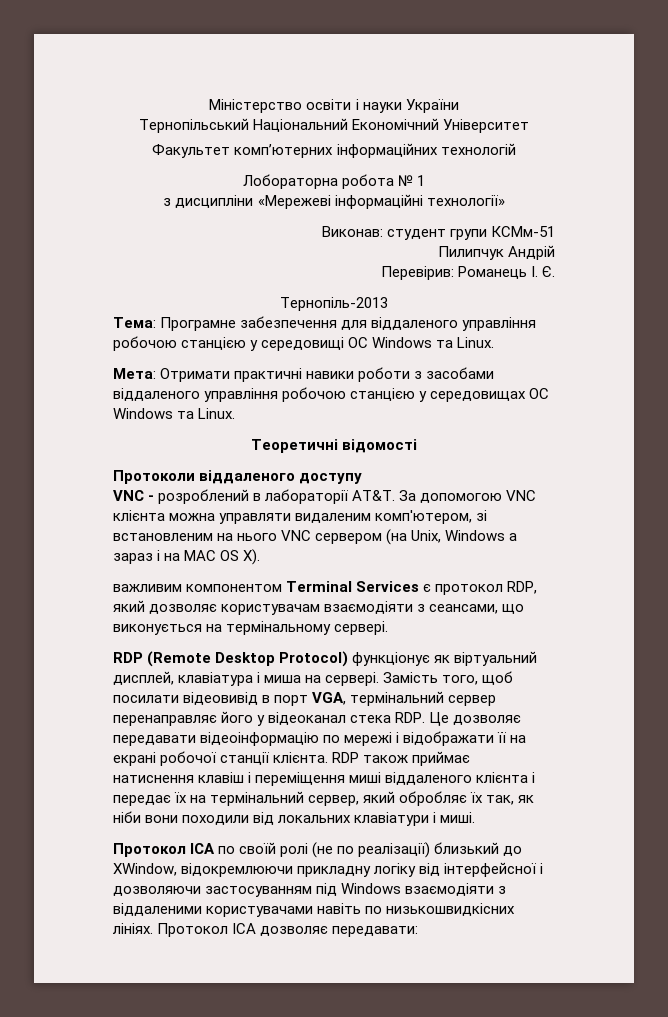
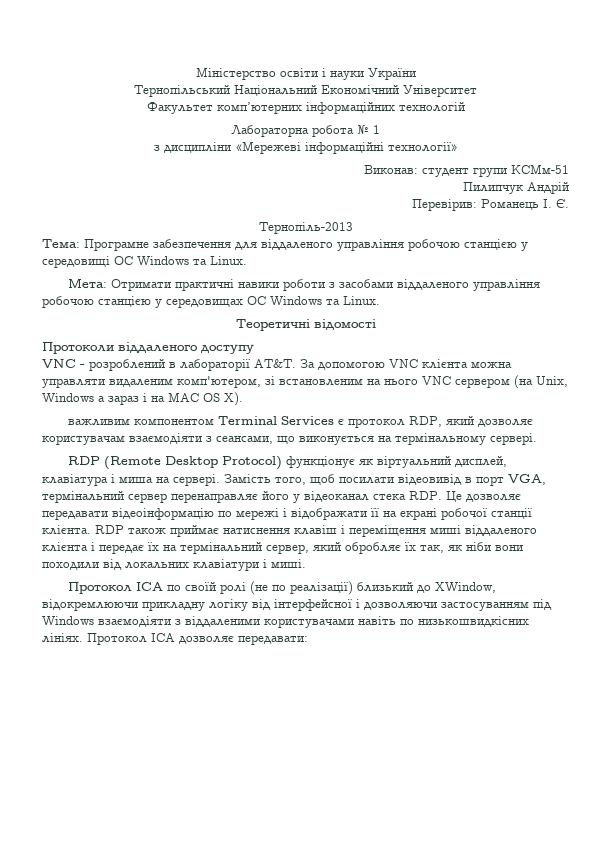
[242,174,338,189] Лобораторна -> [231,125,309,137] Лабораторна

